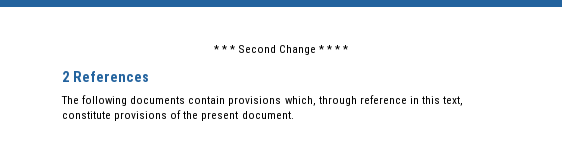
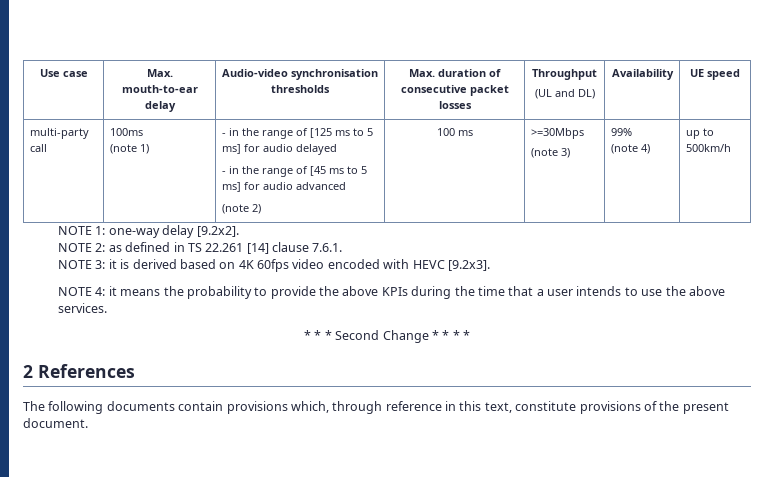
(213, 49) none -> [39,69,88,77] [146,69,173,77] [121,85,198,93] [144,101,176,112] [222,69,378,80] [271,85,330,93] [409,69,501,77] [400,85,509,96] [438,101,472,109] [532,69,597,80] [534,89,595,99] [611,69,674,80] [690,69,740,80] [29,128,89,139] [29,144,47,152] [109,128,143,136] [109,144,149,154] [221,128,373,139] [221,144,337,155] [221,166,367,177] [221,182,346,192] [221,204,261,214] [436,128,473,136] [530,128,584,139] [530,148,570,158] [610,128,632,136] [610,144,650,154] [685,128,714,139] [685,144,731,152] [58,225,239,238] [58,242,343,254] [58,259,490,272] [58,286,725,299] [58,303,108,313] Use case | Max. mouth-to-ear delay | Audio-video synchronisation thresholds | Max. duration of consecutive packet losses | Throughput // (UL and DL) | Availability | UE speed // multi-party call | 100ms // (note 1) | - in the range of [125 ms to 5 ms] for audio delayed // - in the range of [45 ms to 5 ms] for audio advanced // (note 2) | 100 ms | >=30Mbps // (note 3) | 99% // (note 4) | up to 500km/h // NOTE 1: one-way delay [9.2x2]. // NOTE 2: as defined in TS 22.261 [14] clause 7.6.1. // NOTE 3: it is derived based on 4K 60fps video encoded with HEVC [9.2x3]. // NOTE 4: it means the probability to provide the above KPIs during the time that a user intends to use the above services. //

